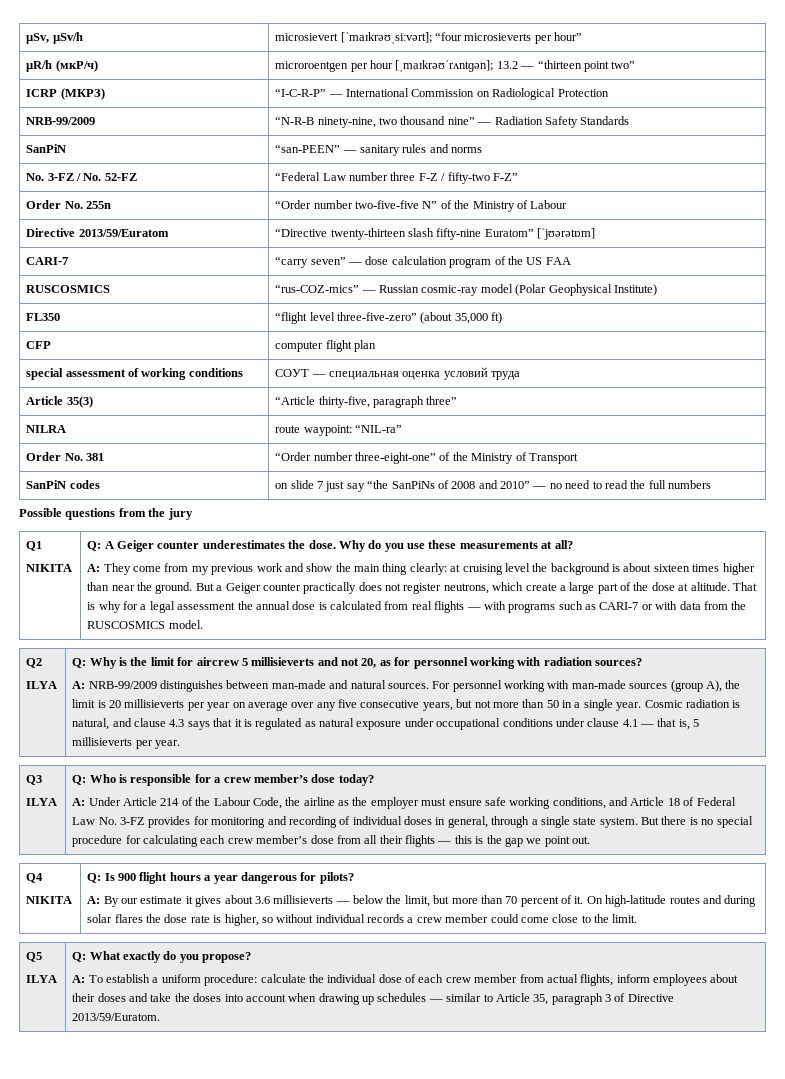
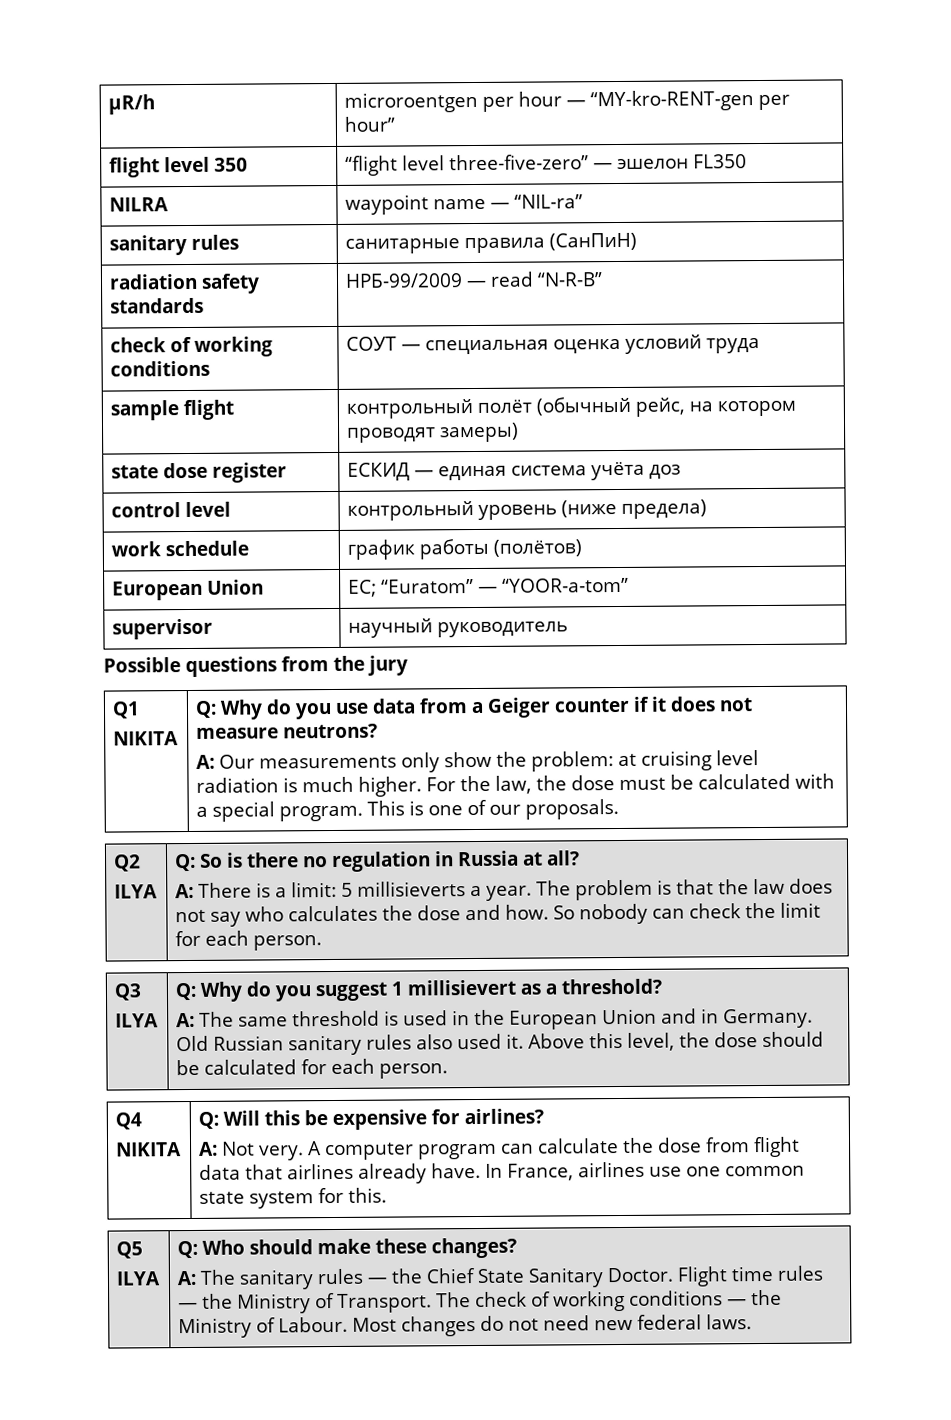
[26,32,83,44] [275,31,583,44] µSv, µSv/h | microsievert [ˈmaɪkrəʊˌsiːvərt]; “four microsieverts per hour” // -> (108, 104) none
[55,60,98,72] (мкР/ч) -> (156, 104) none
[395,59,636,72] [26,88,105,100] [275,88,609,100] [26,117,96,125] [275,116,630,128] [26,144,67,153] [275,144,483,156] [26,173,137,181] [275,172,518,184] [26,200,112,209] [275,200,568,212] [26,228,169,237] [275,227,596,240] [26,257,69,265] [275,256,571,268] [26,285,111,293] [275,284,657,296] [26,313,61,321] [275,312,503,324] [26,341,52,349] [275,340,377,352] [26,368,126,380] [ˌmaɪkrəʊˈrʌntɡən]; 13.2 — “thirteen point two” // ICRP (МКРЗ) | “I-C-R-P” — International Commission on Radiological Protection // NRB-99/2009 | “N-R-B ninety-nine, two thousand nine” — Radiation Safety Standards // SanPiN | “san-PEEN” — sanitary rules and norms // No. 3-FZ / No. 52-FZ | “Federal Law number three F-Z / fifty-two F-Z” // Order No. 255n | “Order number two-five-five N” of the Ministry of Labour // Directive 2013/59/Euratom | “Directive twenty-thirteen slash fifty-nine Euratom” [ˈjʊərətɒm] // CARI-7 | “carry seven” — dose calculation program of the US FAA // RUSCOSMICS | “rus-COZ-mics” — Russian cosmic-ray model (Polar Geophysical Institute) // FL350 | “flight level three-five-zero” (about 35,000 ft) // CFP | computer flight plan // special assessment -> [566,90,791,112] [344,116,396,132] [109,156,249,178] [345,154,748,176] [109,197,170,212] [345,194,584,215] [109,234,240,256] [345,232,638,254] [109,273,261,294] [110,297,205,314] [345,271,604,288] [110,337,167,353] — “MY-kro-RENT-gen per hour” // flight level 350 | “flight level three-five-zero” — эшелон FL350 // NILRA | waypoint name — “NIL-ra” // sanitary rules | санитарные правила (СанПиН) // radiation safety standards | НРБ-99/2009 — read “N-R-B” // check
[26,396,93,408] [275,396,458,408] [26,425,67,433] [275,424,403,436] [26,452,105,461] [275,452,578,464] [26,480,100,489] [275,480,712,492] Article 35(3) | “Article thirty-five, paragraph three” // NILRA | route waypoint: “NIL-ra” // Order No. 381 | “Order number three-eight-one” of the Ministry of Transport // SanPiN codes | on slide 7 just say “the SanPiNs of 2008 and 2010” — no need to read the full numbers -> [110,399,235,421] [346,396,797,419] [347,422,520,443] [111,462,288,483] [347,461,682,481] [111,501,232,518] [347,499,708,521] [111,540,250,557] [347,538,583,560] [112,579,265,601] [348,577,630,597] [112,618,214,640] [348,618,569,638] sample flight | контрольный полёт (обычный рейс, на котором проводят замеры) // state dose register | ЕСКИД — единая система учёта доз // control level | контрольный уровень (ниже предела) // work schedule | график работы (полётов) // European Union | ЕС; “Euratom” — “YOOR-a-tom” // supervisor | научный руководитель
[104,540,573,552] [87,563,755,575] [87,582,757,594] [87,601,747,613] [87,620,203,629] [26,658,43,668] [26,681,58,689] [72,657,643,669] [72,680,741,692] [72,699,741,711] [72,718,700,730] [72,737,181,749] [26,775,43,785] [26,798,58,806] [72,774,374,786] [72,797,736,809] [72,816,753,828] [72,835,591,847] [26,873,44,883] [26,896,73,904] [87,872,354,884] [87,895,757,907] [87,914,638,926] [26,952,43,962] [26,975,58,983] [72,951,252,963] [72,974,739,986] [72,993,674,1005] [72,1013,161,1021] A Geiger counter underestimates the dose. Why do you use these measurements at all? // A: They come from my previous work and show the main thing clearly: at cruising level the background is about sixteen times higher than near the ground. But a Geiger counter practically does not register neutrons, which create a large part of the dose at altitude. That is why for a legal assessment the annual dose is calculated from real flights — with programs such as CARI-7 or with data from the RUSCOSMICS model. // Q2 // ILYA | Q: Why is the limit for aircrew 5 millisieverts and not 20, as for personnel working with radiation sources? // A: NRB-99/2009 distinguishes between man-made and natural sources. For personnel working with man-made sources (group A), the limit is 20 millisieverts per year on average over any five consecutive years, but not more than 50 in a single year. Cosmic radiation is natural, and clause 4.3 says that it is regulated as natural exposure under occupational conditions under clause 4.1 — that is, 5 millisieverts per year. // Q3 // ILYA | Q: Who is responsible for a crew member’s dose today? // A: Under Article 214 of the Labour Code, the airline as the employer must ensure safe working conditions, and Article 18 of Federal Law No. 3-FZ provides for monitoring and recording of individual doses in general, through a single state system. But there is no special procedure for calculating each crew member’s dose from all their flights — this is the gap we point out. // Q4 // NIKITA | Q: Is 900 flight hours a year dangerous for pilots? // A: By our estimate it gives about 3.6 millisieverts — below the limit, but more than 70 percent of it. On high-latitude routes and during solar flares the dose rate is higher, so without individual records a crew member could come close to the limit. // Q5 // ILYA | Q: What exactly do you propose? // A: To establish a uniform procedure: calculate the individual dose of each crew member from actual flights, inform employees about their doses and take the doses into account when drawing up schedules — similar to Article 35, paragraph 3 of Directive 2013/59/Euratom. -> [220,696,754,720] [196,723,379,739] [196,750,760,773] [196,773,836,797] [196,798,620,822] [114,854,142,872] [114,884,159,899] [174,850,581,873] [175,878,834,901] [175,902,822,927] [175,930,323,951] [114,983,143,1001] [115,1013,160,1028] [175,978,663,1002] [176,1008,814,1030] [176,1031,825,1056] [176,1058,449,1079] [115,1112,143,1130] [116,1142,183,1157] [198,1108,545,1131] [199,1136,801,1161] [199,1161,806,1184] [199,1187,388,1209] [116,1241,144,1259] [116,1271,162,1286] [177,1237,518,1259] [177,1265,824,1290] [178,1289,783,1314] [178,1314,753,1339] Why do you use data from a Geiger counter if it does not measure neutrons? // A: Our measurements only show the problem: at cruising level radiation is much higher. For the law, the dose must be calculated with a special program. This is one of our proposals. // Q2 // ILYA | Q: So is there no regulation in Russia at all? // A: There is a limit: 5 millisieverts a year. The problem is that the law does not say who calculates the dose and how. So nobody can check the limit for each person. // Q3 // ILYA | Q: Why do you suggest 1 millisievert as a threshold? // A: The same threshold is used in the European Union and in Germany. Old Russian sanitary rules also used it. Above this level, the dose should be calculated for each person. // Q4 // NIKITA | Q: Will this be expensive for airlines? // A: Not very. A computer program can calculate the dose from flight data that airlines already have. In France, airlines use one common state system for this. // Q5 // ILYA | Q: Who should make these changes? // A: The sanitary rules — the Chief State Sanitary Doctor. Flight time rules — the Ministry of Transport. The check of working conditions — the Ministry of Labour. Most changes do not need new federal laws.

